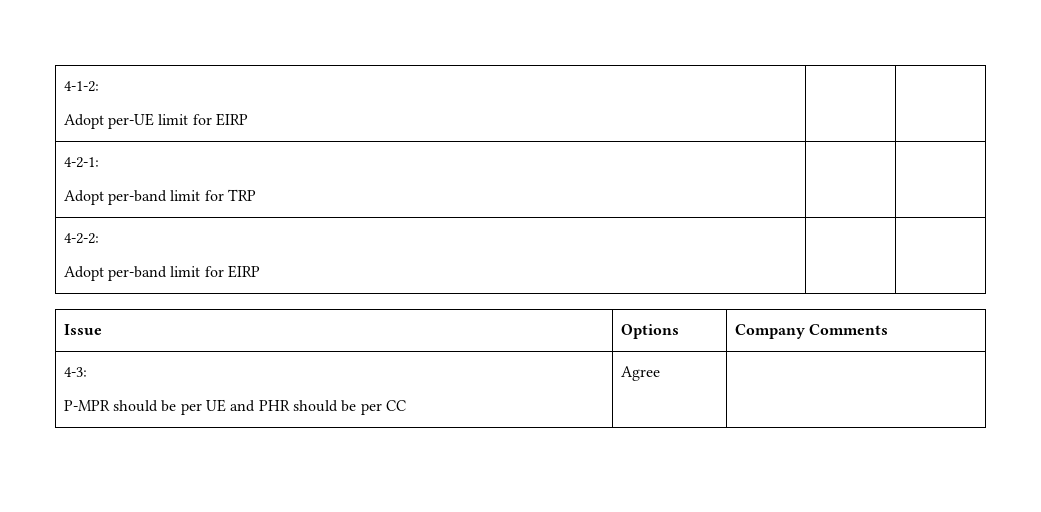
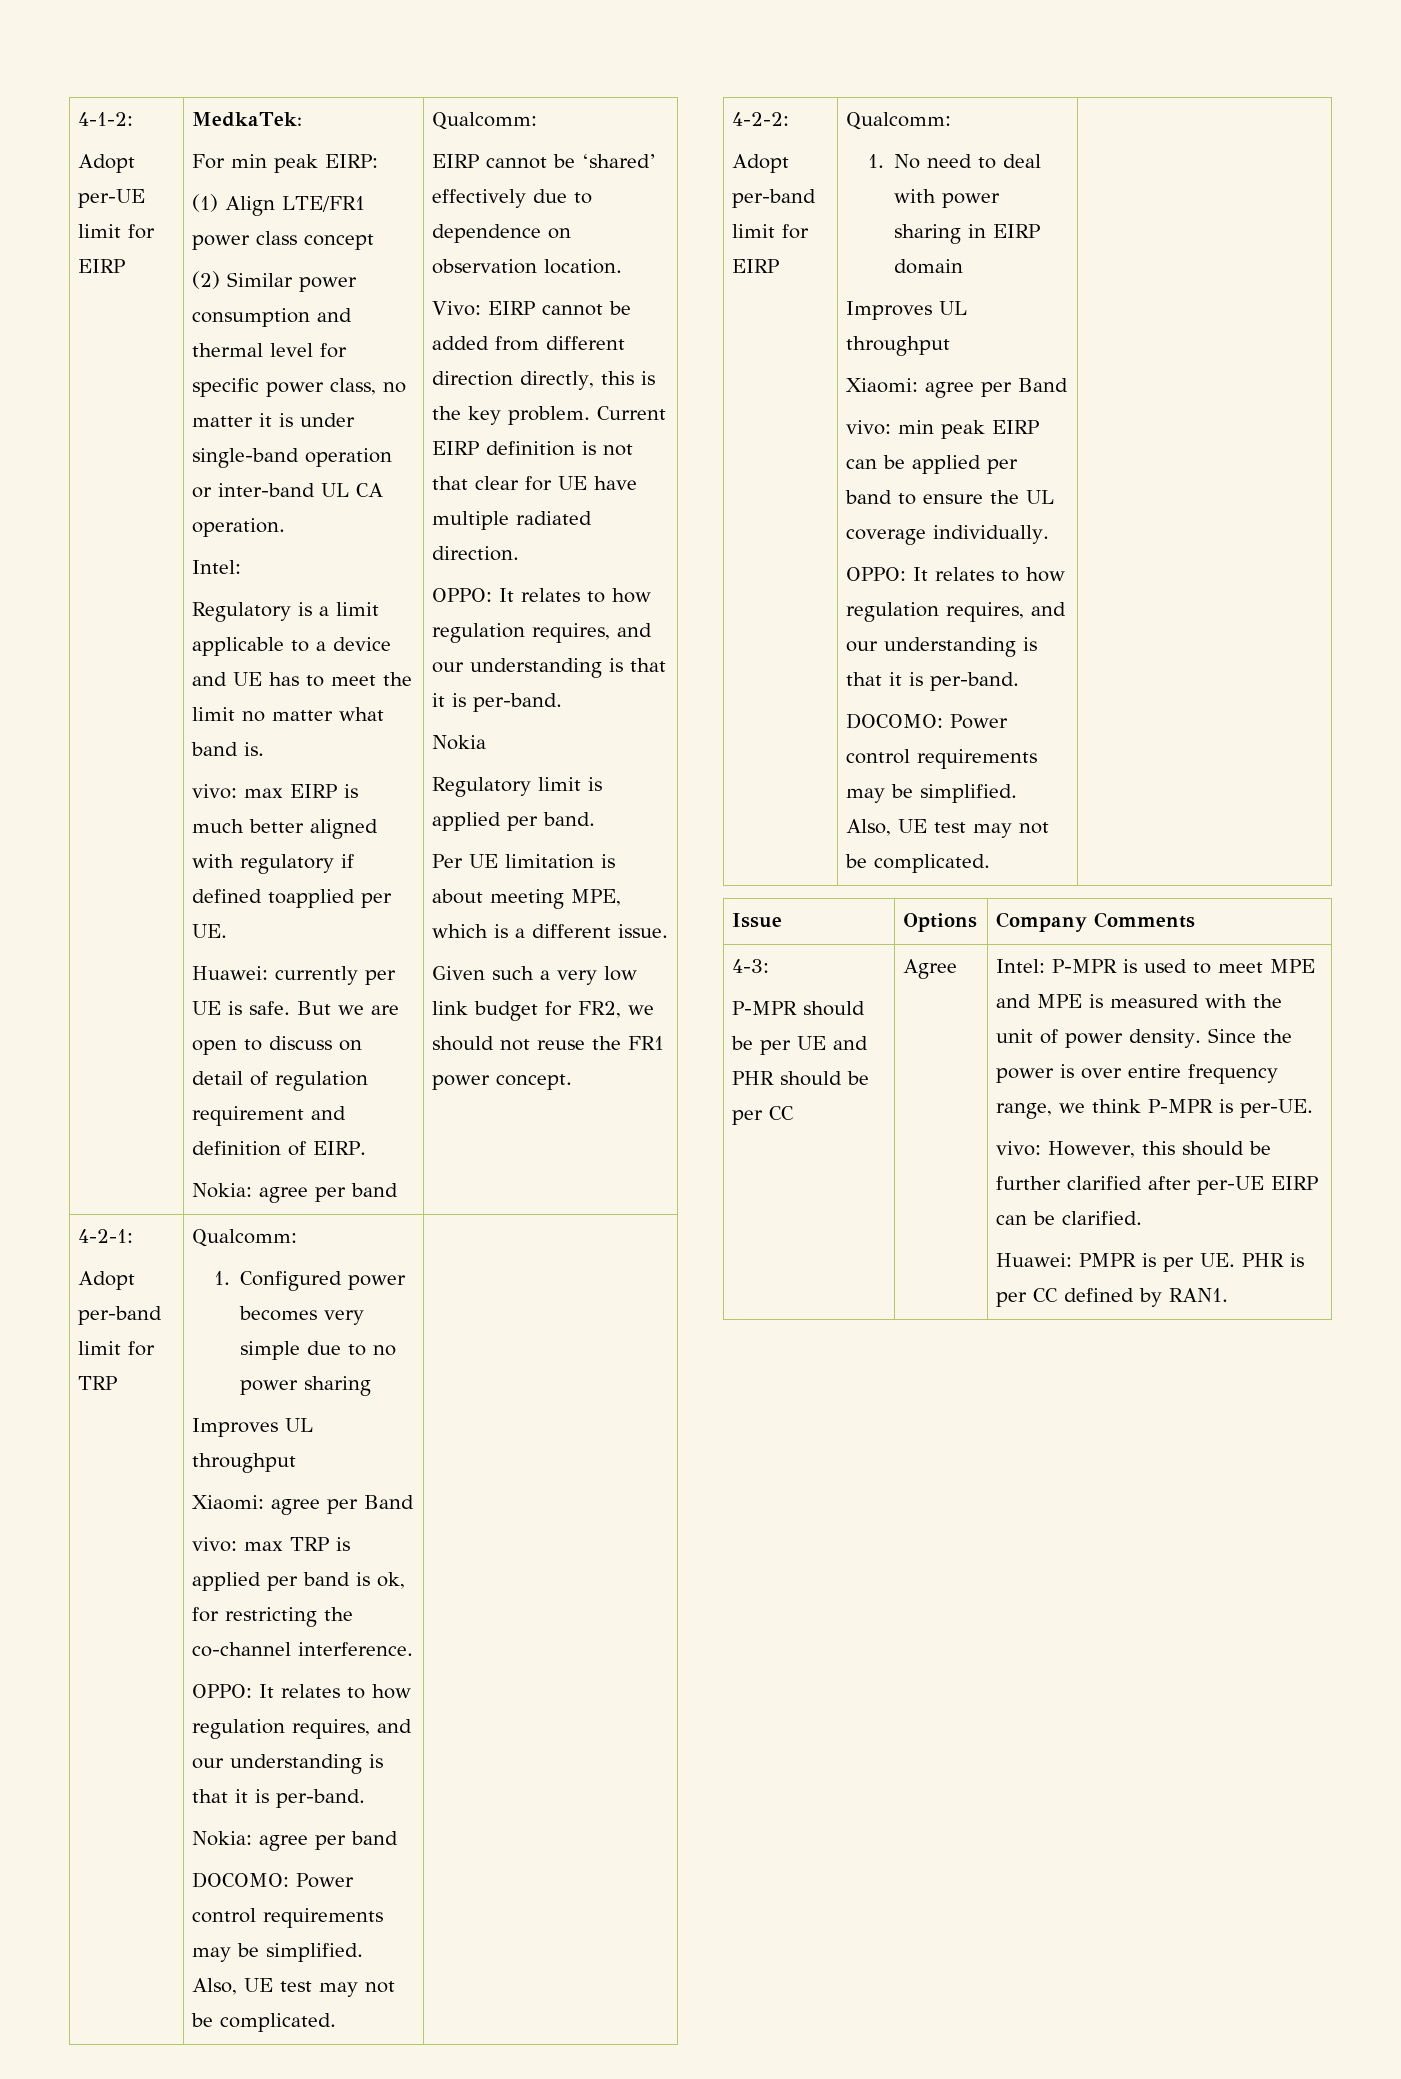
(249, 119) | -> [192,112,303,127] [192,154,379,173] [192,194,366,216] [192,231,375,250] [192,271,358,292] [192,308,353,327] [192,343,348,358] [192,378,407,397] [192,413,356,427] [192,448,393,468] [192,483,384,498] [192,518,286,537] [192,560,242,574] [192,602,380,622] [192,637,392,656] [192,672,413,687] [192,707,385,722] [191,742,265,756] [192,784,359,799] [192,819,379,839] [192,854,355,874] [192,889,393,908] [192,924,228,938] [192,966,397,985] [192,1001,400,1015] [192,1036,363,1055] [192,1071,369,1091] [192,1106,347,1126] [192,1141,367,1156] [192,1183,399,1203] [432,112,538,130] [432,154,657,169] [432,189,593,208] [432,224,572,243] [432,259,623,274] [432,301,632,316] [432,336,626,351] [432,371,656,390] [432,406,667,425] [432,441,634,456] [432,476,638,491] [432,511,593,530] [432,546,520,561] [432,588,652,603] [432,623,653,643] [432,658,667,678] [432,693,563,712] [432,735,487,750] [432,777,603,797] [432,812,596,831] [432,854,616,869] [432,889,622,909] [432,924,669,938] [432,966,638,985] [432,1001,655,1021] [432,1036,665,1051] [432,1074,573,1090] MedkaTek: // For min peak EIRP: // (1) Align LTE/FR1 power class concept // (2) Similar power consumption and thermal level for specific power class, no matter it is under single-band operation or inter-band UL CA operation. // Intel: // Regulatory is a limit applicable to a device and UE has to meet the limit no matter what band is. // vivo: max EIRP is much better aligned with regulatory if defined toapplied per UE. // Huawei: currently per UE is safe. But we are open to discuss on detail of regulation requirement and definition of EIRP. // Nokia: agree per band | Qualcomm: // EIRP cannot be ‘shared’ effectively due to dependence on observation location. // Vivo: EIRP cannot be added from different direction directly, this is the key problem. Current EIRP definition is not that clear for UE have multiple radiated direction. // OPPO: It relates to how regulation requires, and our understanding is that it is per-band. // Nokia // Regulatory limit is applied per band. // Per UE limitation is about meeting MPE, which is a different issue. // Given such a very low link budget for FR2, we should not reuse the FR1 power concept.
(257, 195) none -> [192,1229,298,1247] [213,1271,406,1291] [238,1306,364,1325] [239,1341,396,1360] [239,1376,371,1396] [192,1418,314,1437] [192,1453,297,1473] [192,1495,415,1515] [192,1537,351,1552] [192,1572,406,1591] [192,1607,354,1627] [192,1642,414,1657] [192,1684,412,1699] [192,1719,413,1739] [192,1754,384,1774] [192,1789,366,1808] [192,1831,399,1851] [192,1872,355,1888] [192,1908,384,1928] [192,1943,364,1962] [192,1978,396,1997] [191,2013,337,2032] Qualcomm: // 1. Configured power becomes very simple due to no power sharing // Improves UL throughput // Xiaomi: agree per Band // vivo: max TRP is applied per band is ok, for restricting the co-channel interference. // OPPO: It relates to how regulation requires, and our understanding is that it is per-band. // Nokia: agree per band // DOCOMO: Power control requirements may be simplified. Also, UE test may not be complicated.
(261, 271) none -> [846,112,952,130] [867,154,1041,169] [893,189,1000,208] [893,224,1040,244] [893,259,963,274] [846,301,968,320] [846,336,951,356] [846,378,1069,398] [846,420,1040,439] [846,455,1019,474] [845,490,1055,505] [846,525,1050,545] [846,567,1066,582] [846,602,1067,622] [846,637,1038,657] [846,672,1020,691] [846,713,1009,729] [846,749,1038,769] [846,784,1018,803] [846,819,1050,838] [845,854,991,873] Qualcomm: // 1. No need to deal with power sharing in EIRP domain // Improves UL throughput // Xiaomi: agree per Band // vivo: min peak EIRP can be applied per band to ensure the UL coverage individually. // OPPO: It relates to how regulation requires, and our understanding is that it is per-band. // DOCOMO: Power control requirements may be simplified. Also, UE test may not be complicated.
(660, 373) none -> [996,959,1316,974] [996,994,1283,1008] [996,1028,1293,1048] [996,1064,1279,1084] [996,1099,1314,1119] [996,1141,1272,1158] [996,1176,1319,1195] [996,1211,1143,1225] [996,1253,1305,1272] [996,1288,1229,1307] Intel: P-MPR is used to meet MPE and MPE is measured with the unit of power density. Since the power is over entire frequency range, we think P-MPR is per-UE. // vivo: However, this should be further clarified after per-UE EIRP can be clarified. // Huawei: PMPR is per UE. PHR is per CC defined by RAN1.

